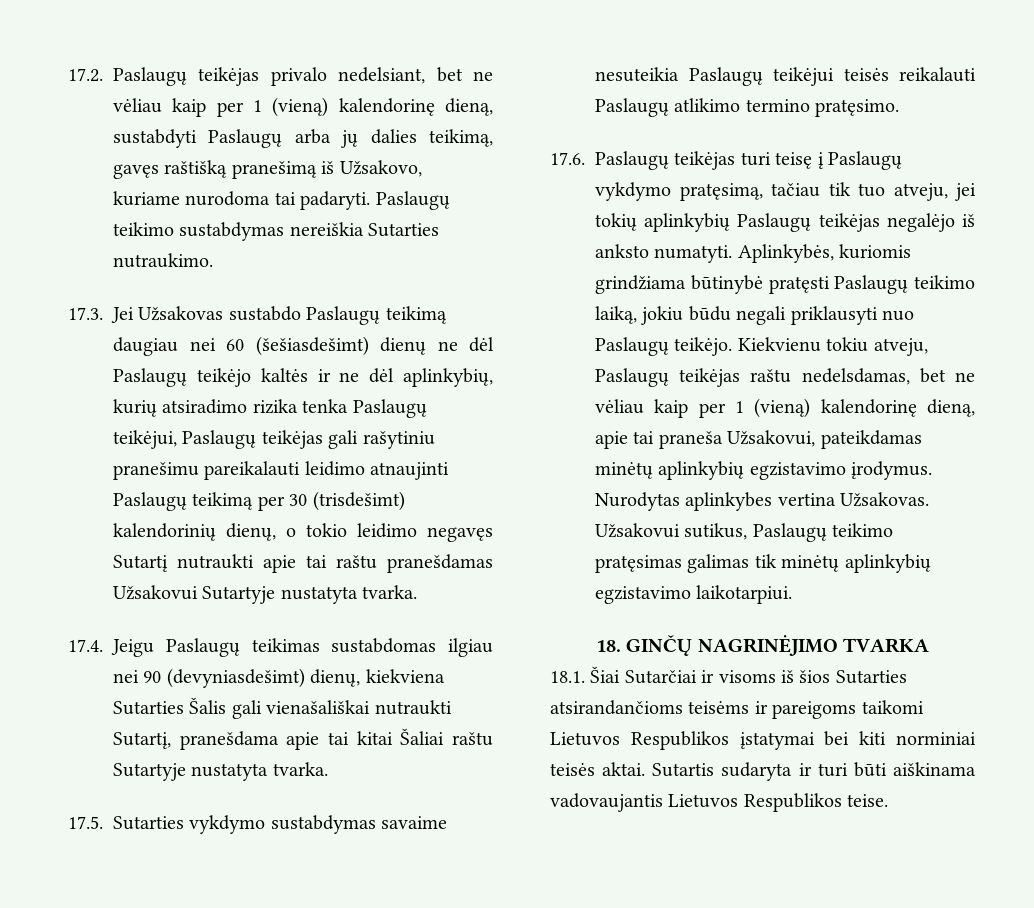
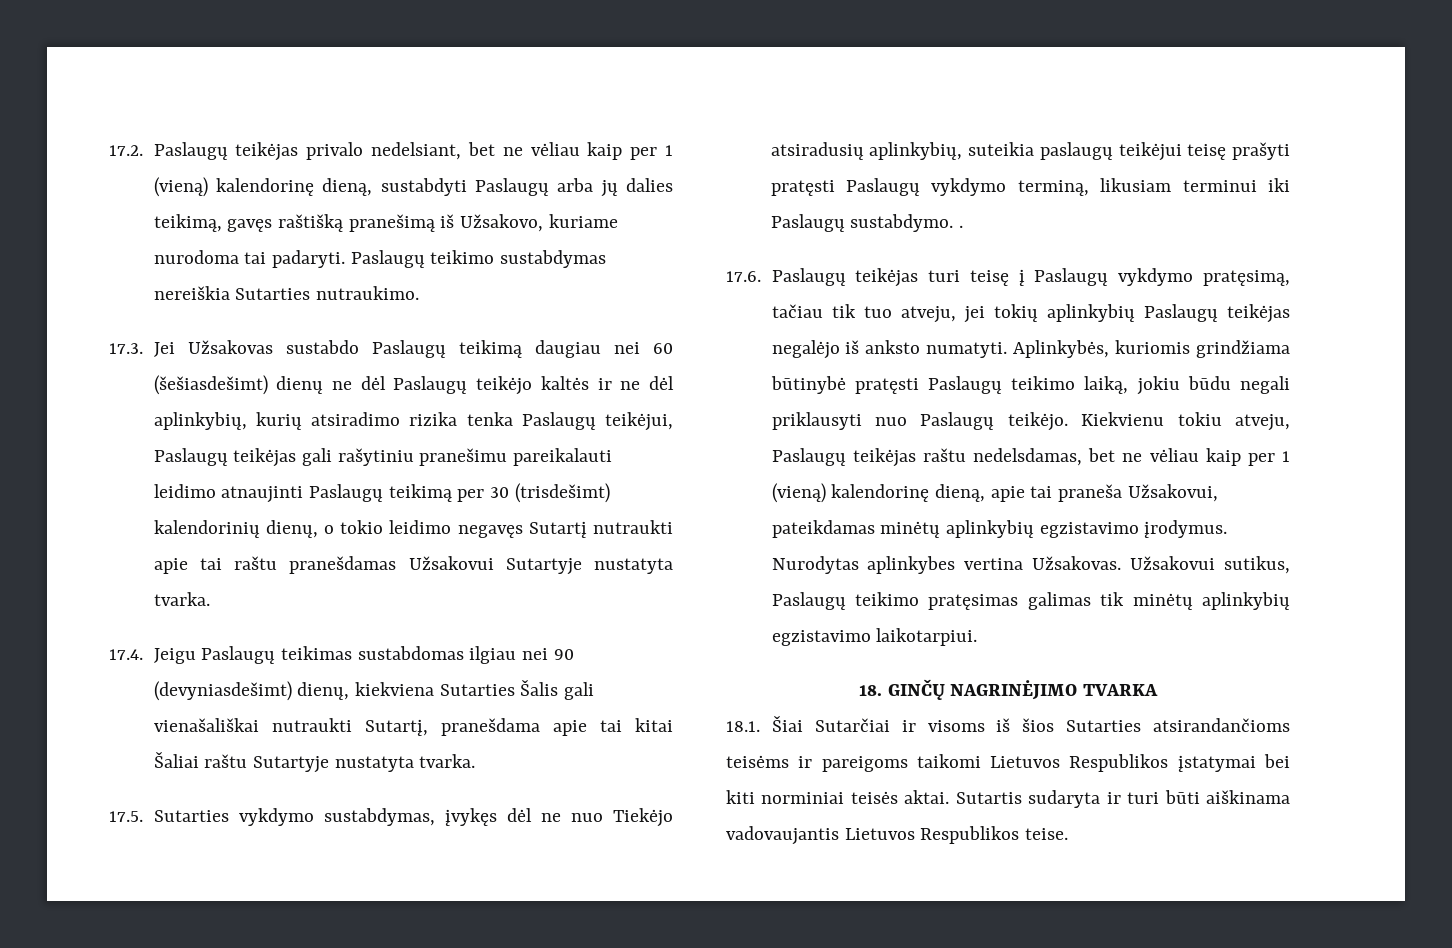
[270,815,448,834] [595,67,976,86] [595,98,900,117] sustabdymas savaime nesuteikia Paslaugų teikėjui teisės reikalauti Paslaugų atlikimo termino pratęsimo. -> [323,808,673,827] [770,142,1290,161] [770,178,1290,196] [770,214,963,232] sustabdymas, įvykęs dėl ne nuo Tiekėjo atsiradusių aplinkybių, suteikia paslaugų teikėjui teisę prašyti pratęsti Paslaugų vykdymo terminą, likusiam terminui iki Paslaugų sustabdymo. .

